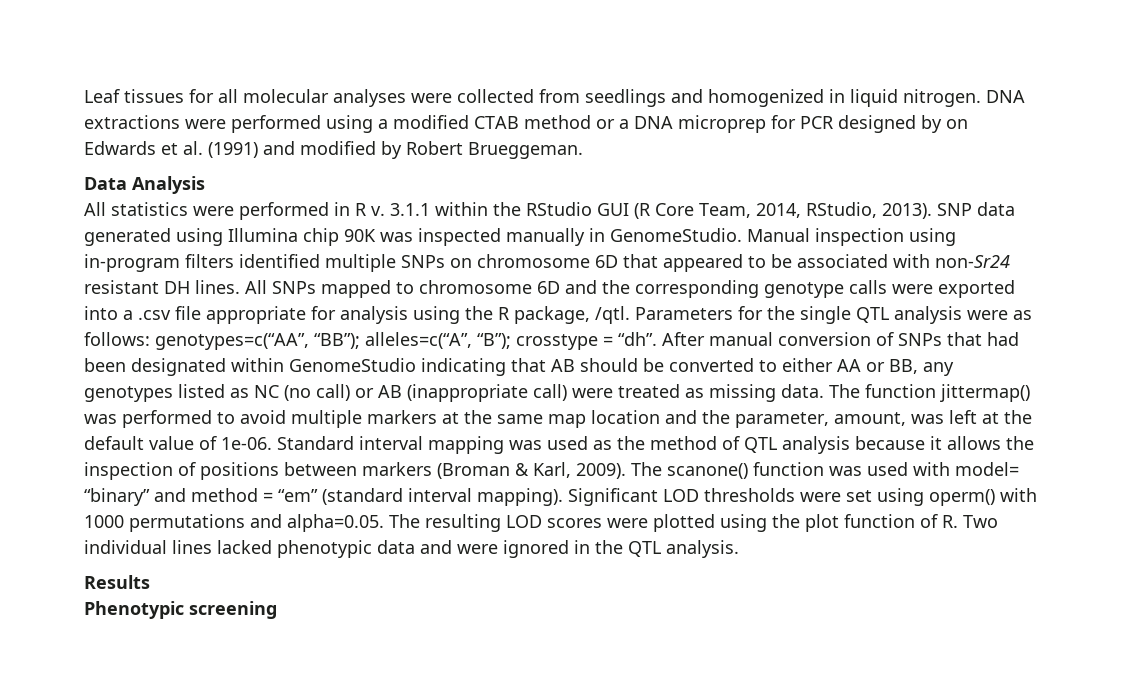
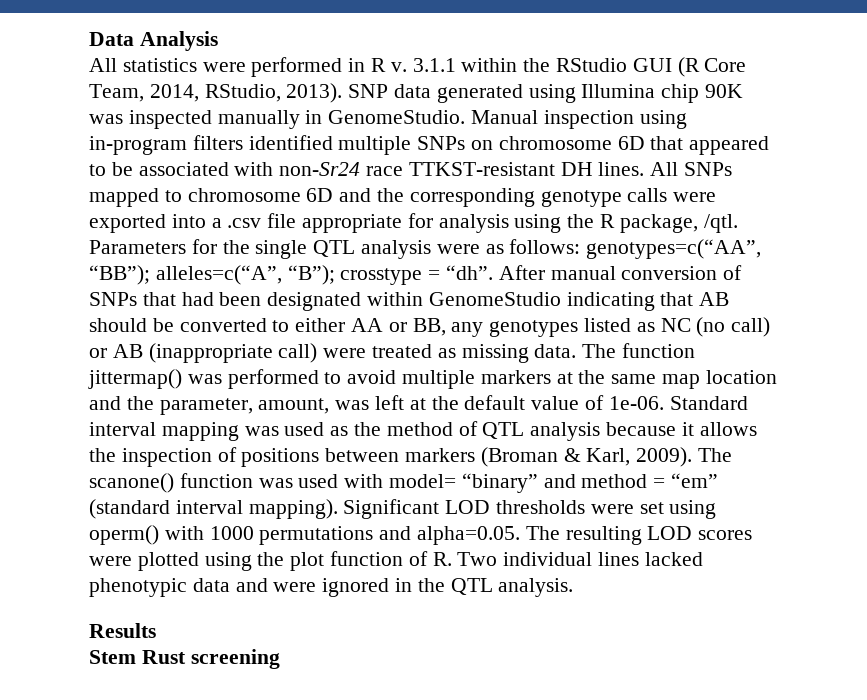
[84,89,1025,107] [84,115,968,133] [84,141,583,159] Leaf tissues for all molecular analyses were collected from seedlings and homogenized in liquid nitrogen. DNA extractions were performed using a modified CTAB method or a DNA microprep for PCR designed by on Edwards et al. (1991) and modified by Robert Brueggeman. // -> (89, 39) none
[84,280,159,294] resistant -> [366,162,555,176] race TTKST-resistant
[84,601,184,619] Phenotypic -> [89,650,186,664] Stem Rust

